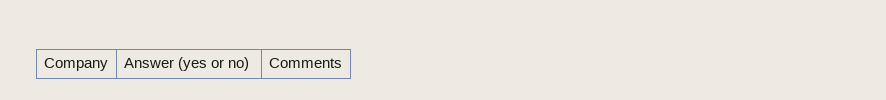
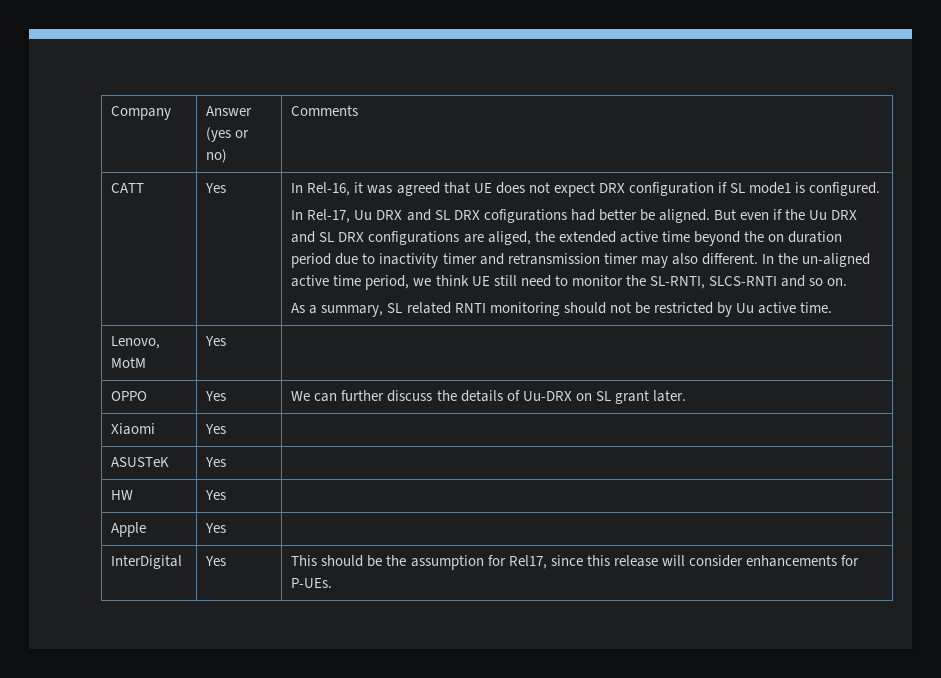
(342, 63) none -> [111,183,145,193] [205,183,227,193] [291,182,881,197] [291,209,858,223] [291,231,842,246] [291,253,870,268] [291,275,848,290] [291,302,833,317] [111,336,161,349] [111,357,147,368] [205,336,227,346] [111,391,148,401] [205,391,227,401] [291,390,686,404] [111,423,156,435] [205,424,227,434] [111,457,170,467] [205,457,227,467] [111,490,134,500] [205,490,227,500] [111,522,147,537] [205,523,227,533] [111,555,183,569] [205,556,227,566] [291,555,859,570] [291,578,333,588] // CATT | Yes | In Rel-16, it was agreed that UE does not expect DRX configuration if SL mode1 is configured. // In Rel-17, Uu DRX and SL DRX cofigurations had better be aligned. But even if the Uu DRX and SL DRX configurations are aliged, the extended active time beyond the on duration period due to inactivity timer and retransmission timer may also different. In the un-aligned active time period, we think UE still need to monitor the SL-RNTI, SLCS-RNTI and so on. // As a summary, SL related RNTI monitoring should not be restricted by Uu active time. // Lenovo, MotM | Yes | // OPPO | Yes | We can further discuss the details of Uu-DRX on SL grant later. // Xiaomi | Yes | // ASUSTeK | Yes | // HW | Yes | // Apple | Yes | // InterDigital | Yes | This should be the assumption for Rel17, since this release will consider enhancements for P-UEs.

